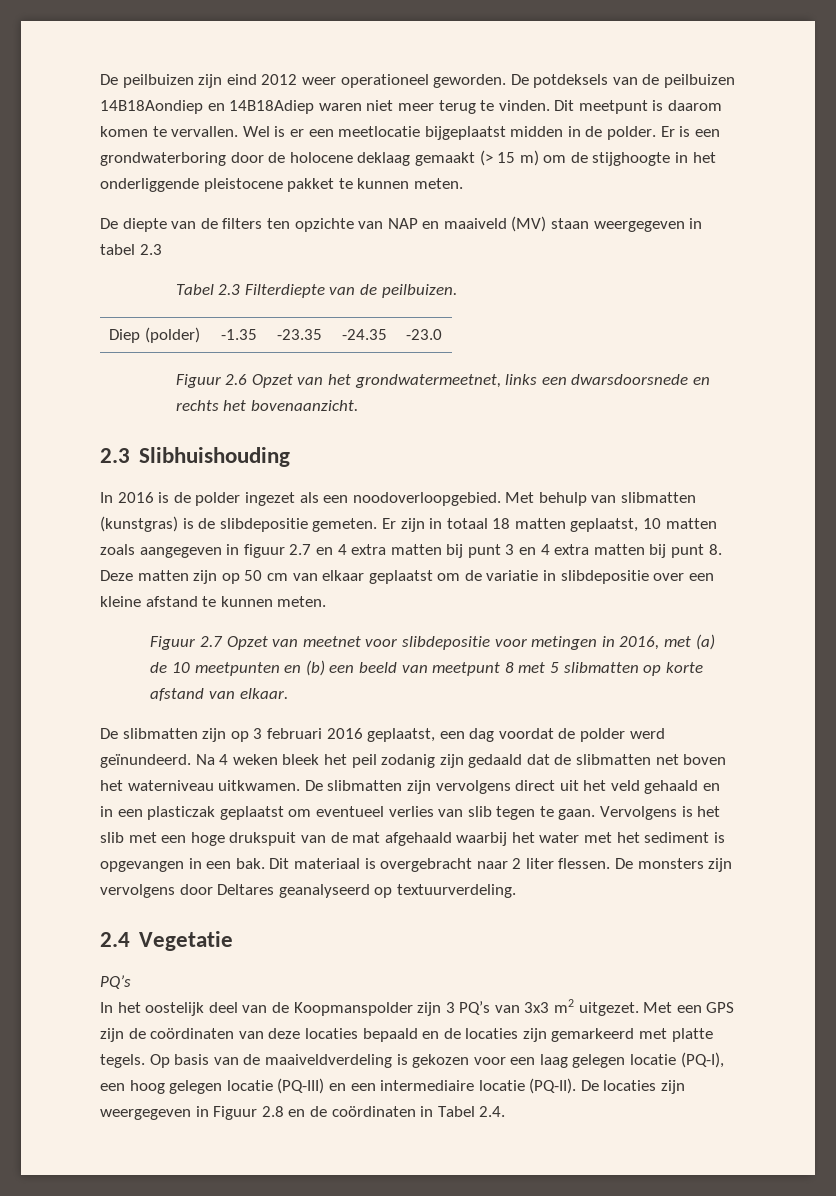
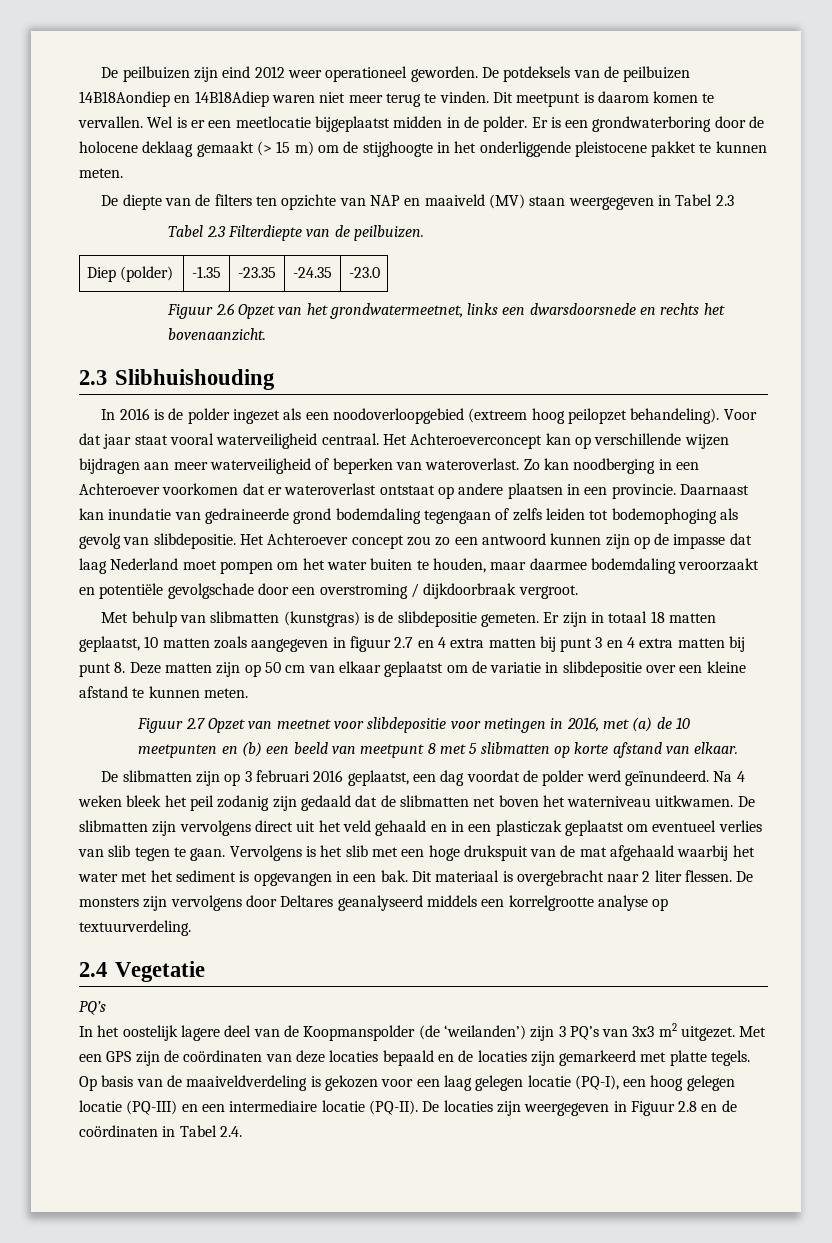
[100,244,135,255] tabel -> [675,194,713,206] Tabel
[352,492,501,506] noodoverloopgebied. -> [332,408,757,424] [79,433,729,449] [79,458,699,474] [79,483,749,499] [79,508,738,524] [79,533,752,549] [79,558,760,574] [79,583,578,599] noodoverloopgebied (extreem hoog peilopzet behandeling). Voor dat jaar staat vooral waterveiligheid centraal. Het Achteroeverconcept kan op verschillende wijzen bijdragen aan meer waterveiligheid of beperken van wateroverlast. Zo kan noodberging in een Achteroever voorkomen dat er wateroverlast ontstaat op andere plaatsen in een provincie. Daarnaast kan inundatie van gedraineerde grond bodemdaling tegengaan of zelfs leiden tot bodemophoging als gevolg van slibdepositie. Het Achteroever concept zou zo een antwoord kunnen zijn op de impasse dat laag Nederland moet pompen om het water buiten te houden, maar daarmee bodemdaling veroorzaakt en potentiële gevolgschade door een overstroming / dijkdoorbraak vergroot. //
(370, 891) none -> [426,895,648,911] middels een korrelgrootte analyse
(205, 1009) none -> [180,1025,220,1041] lagere
(413, 1009) none -> [418,1025,526,1040] (de ‘weilanden’)

